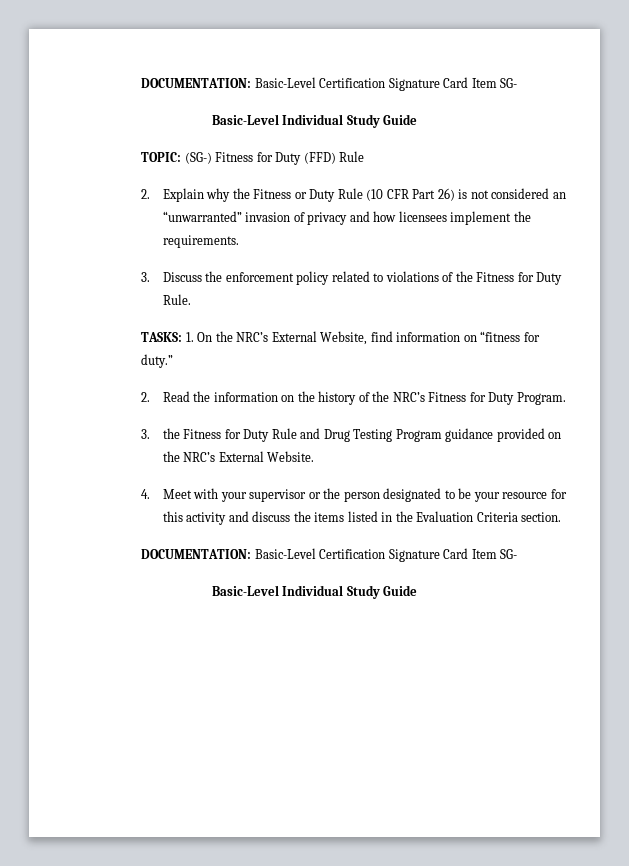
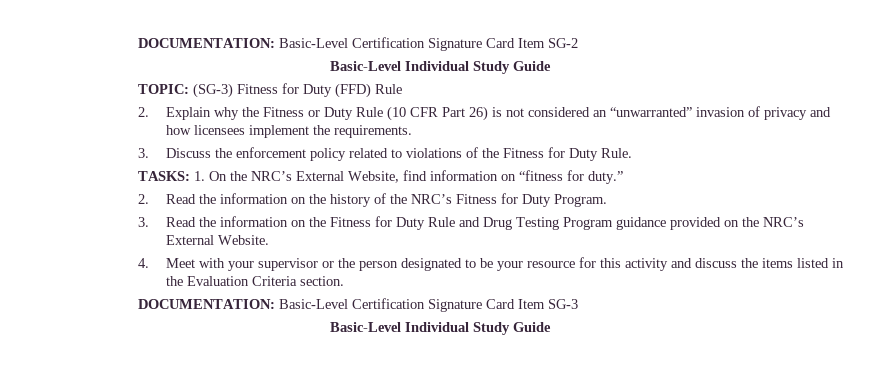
[141,77,518,91] DOCUMENTATION: Basic-Level Certification Signature Card Item SG- -> [138,37,579,51] DOCUMENTATION: Basic-Level Certification Signature Card Item SG-2
[184,152,212,164] (SG-) -> [193,83,234,98] (SG-3)
(151, 434) none -> [166,216,307,227] Read the information on
[500,549,518,559] SG- -> [548,299,579,309] SG-3

